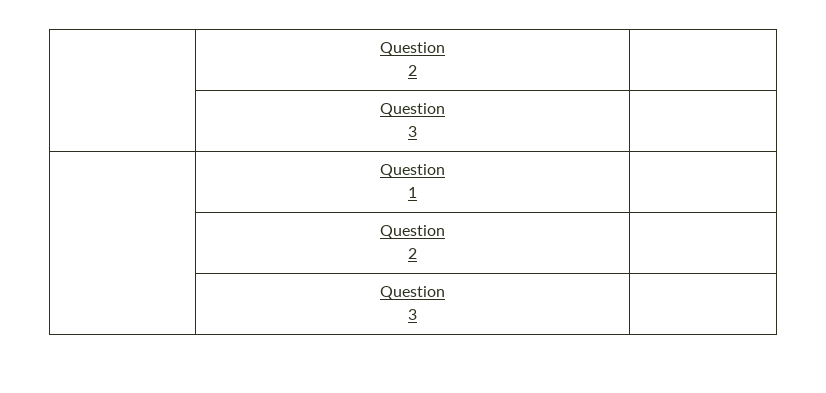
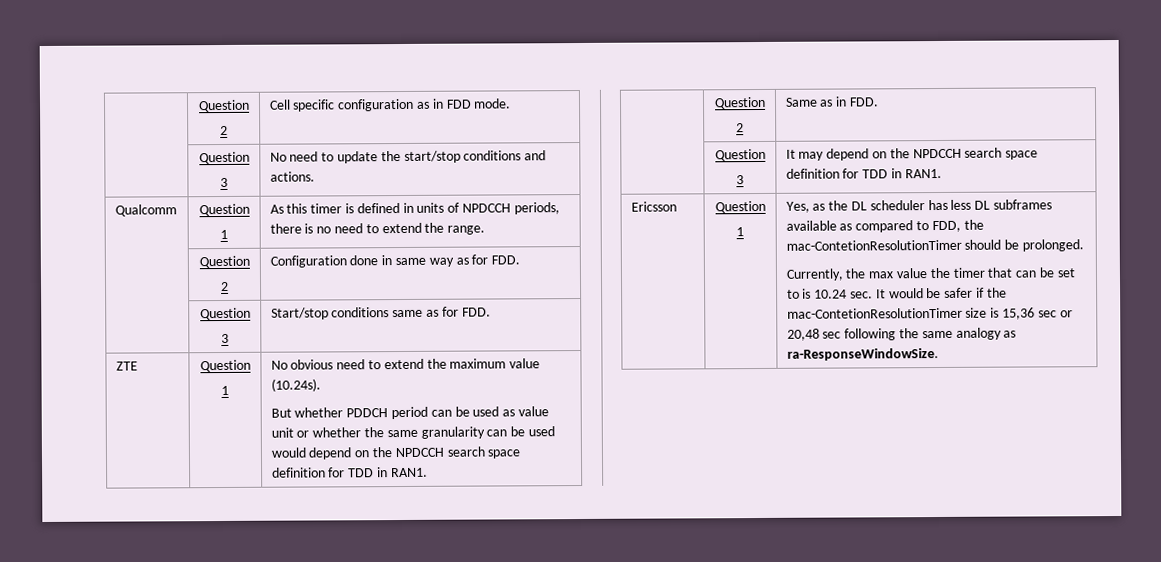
[379,42,445,56] [407,65,417,76] [379,103,445,117] [407,126,417,137] [379,164,445,178] [407,187,417,198] [379,225,445,239] [407,248,417,259] [379,286,445,300] [407,309,417,320] | Question // 2 | // | Question // 3 | // | Question // 1 | // | Question // 2 | // | Question // 3 | -> [197,99,250,113] [220,125,228,136] [268,98,512,112] [198,151,250,165] [220,177,228,188] [269,150,547,164] [269,171,315,182] [114,204,177,217] [198,203,250,217] [220,229,228,240] [269,202,560,215] [269,222,486,235] [198,255,250,269] [221,281,229,292] [269,254,521,268] [199,307,251,321] [221,333,229,344] [270,306,491,320] [115,361,138,371] [199,359,251,373] [221,385,229,396] [270,358,541,370] [270,378,321,392] [270,406,549,420] [270,426,555,439] [270,446,521,460] [271,467,428,478] [713,96,766,110] [736,123,744,133] [784,96,879,107] [714,148,766,162] [736,175,744,185] [785,147,1039,161] [785,168,942,179] [630,201,677,212] [714,200,766,214] [736,227,744,237] [785,199,1052,213] [785,219,984,233] [785,239,1084,252] [785,267,1075,281] [786,287,1007,299] [786,307,1073,320] [786,327,1017,341] [786,348,939,361] | Question // 2 | Cell specific configuration as in FDD mode. // | Question // 3 | No need to update the start/stop conditions and actions. // Qualcomm | Question // 1 | As this timer is defined in units of NPDCCH periods, there is no need to extend the range. // | Question // 2 | Configuration done in same way as for FDD. // | Question // 3 | Start/stop conditions same as for FDD. // ZTE | Question // 1 | No obvious need to extend the maximum value (10.24s). // But whether PDDCH period can be used as value unit or whether the same granularity can be used would depend on the NPDCCH search space definition for TDD in RAN1. // | Question // 2 | Same as in FDD. // | Question // 3 | It may depend on the NPDCCH search space definition for TDD in RAN1. // Ericsson | Question // 1 | Yes, as the DL scheduler has less DL subframes available as compared to FDD, the mac-ContetionResolutionTimer should be prolonged. // Currently, the max value the timer that can be set to is 10.24 sec. It would be safer if the mac-ContetionResolutionTimer size is 15,36 sec or 20,48 sec following the same analogy as ra-ResponseWindowSize.

